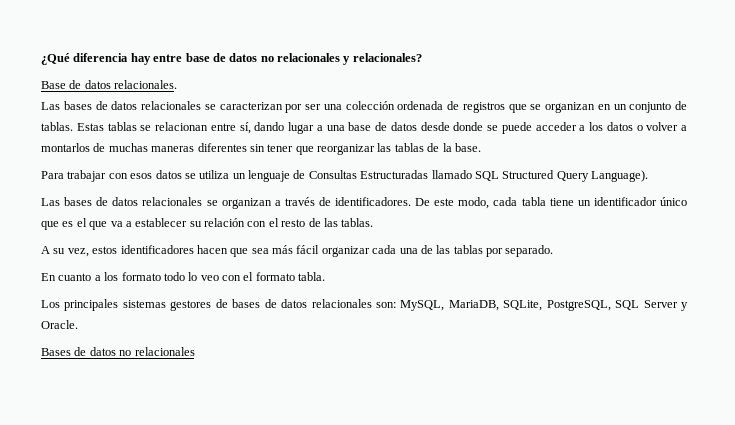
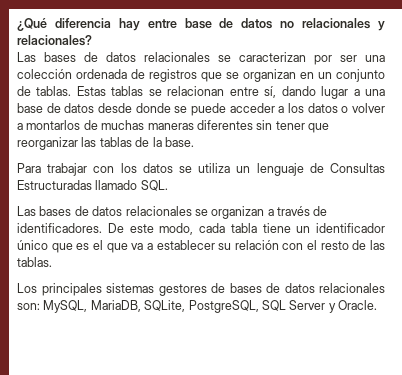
[41,80,178,89] // Base de datos relacionales. -> (92, 40) none
[130,173,153,179] esos -> [120,163,137,173] los
[474,170,648,182] SQL Structured Query Language). -> [140,180,168,191] SQL.
[41,245,554,257] [41,272,326,281] // A su vez, estos identificadores hacen que sea más fácil organizar cada una de las tablas por separado. // En cuanto a los formato todo lo veo con el formato tabla. -> (52, 262) none
[41,347,195,356] // Bases de datos no relacionales -> (377, 305) none

